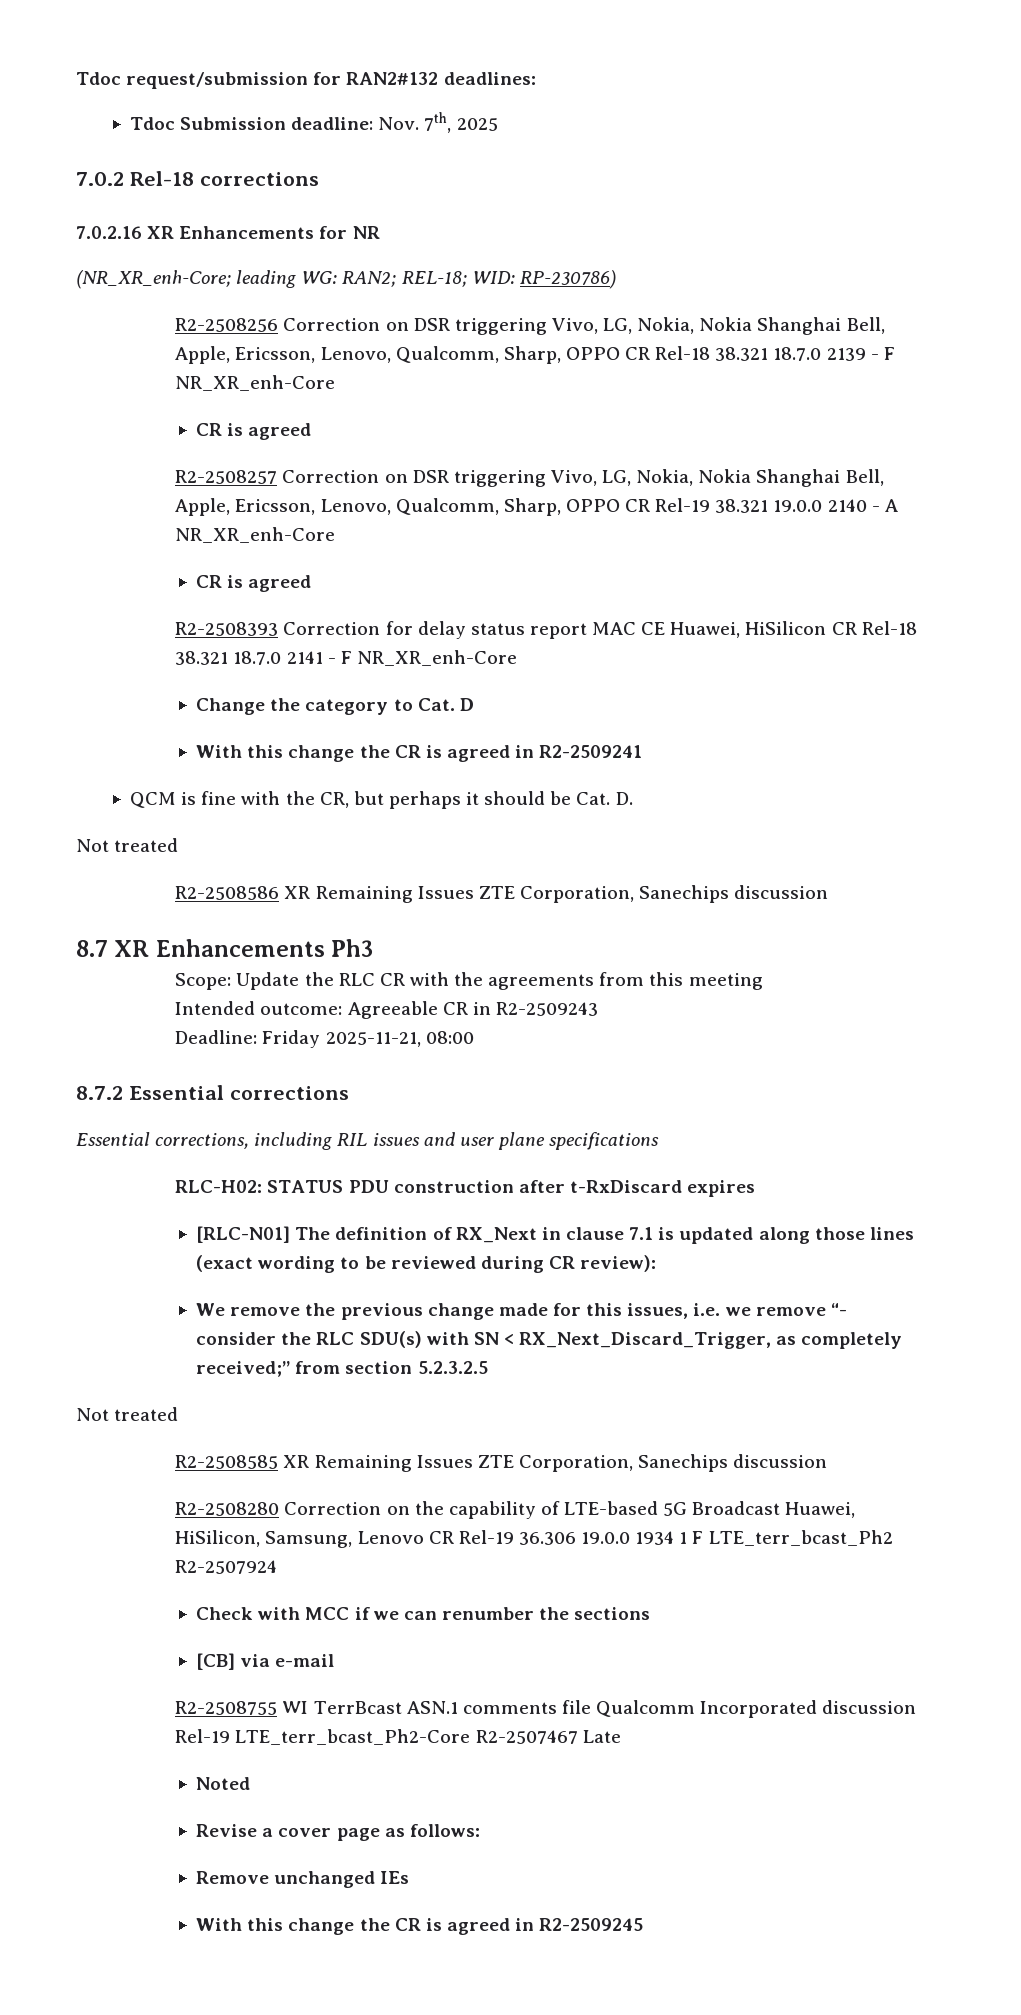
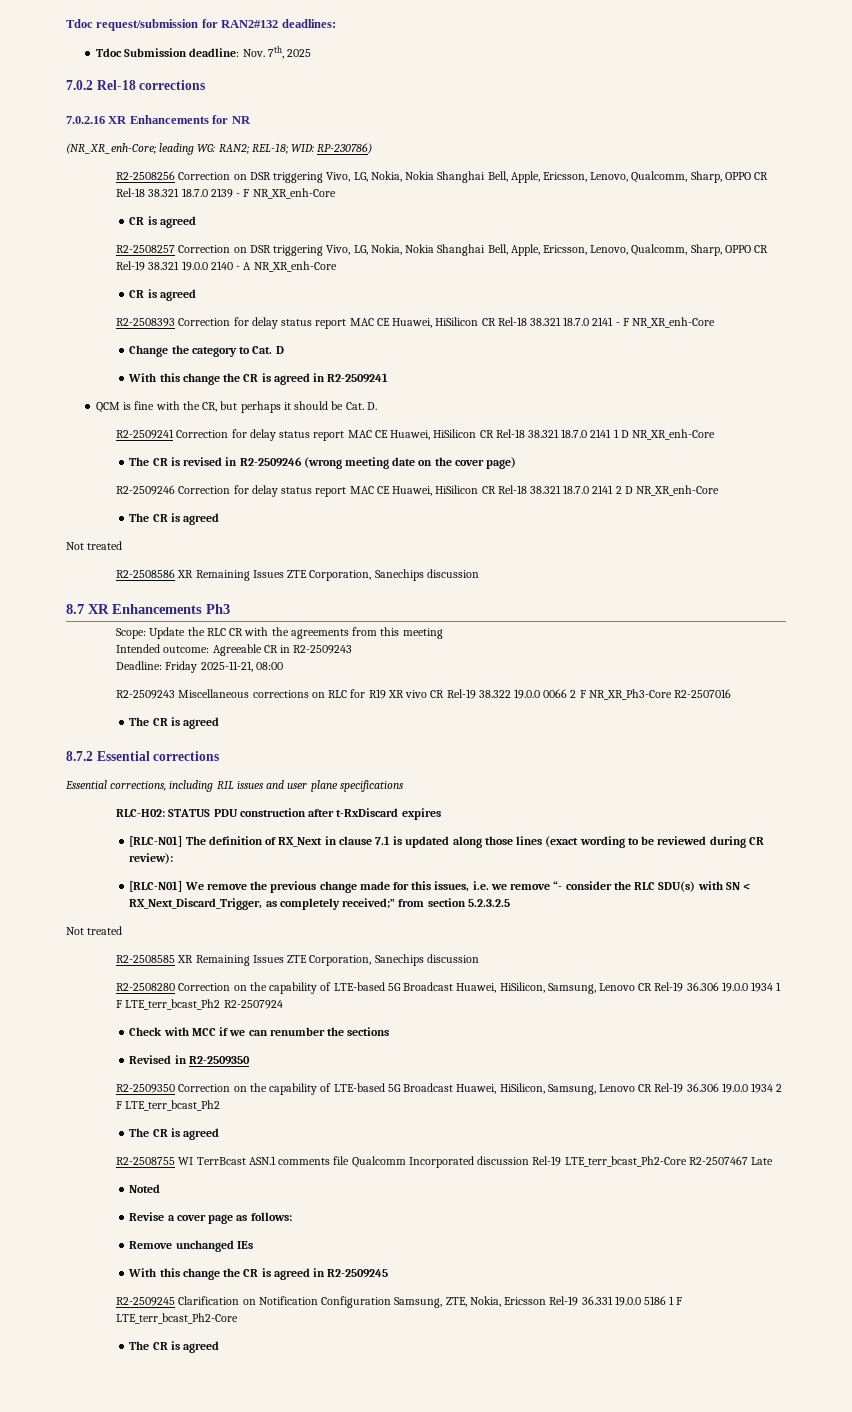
(633, 798) none -> [116,429,716,441] [129,457,517,469] [116,485,720,497] [129,513,220,525] // R2-2509241 Correction for delay status report MAC CE Huawei, HiSilicon CR Rel-18 38.321 18.7.0 2141 1 D NR_XR_enh-Core // The CR is revised in R2-2509246 (wrong meeting date on the cover page) // R2-2509246 Correction for delay status report MAC CE Huawei, HiSilicon CR Rel-18 38.321 18.7.0 2141 2 D NR_XR_enh-Core // The CR is agreed
(474, 1037) none -> [116,689,732,700] [129,717,220,729] // R2-2509243 Miscellaneous corrections on RLC for R19 XR vivo CR Rel-19 38.322 19.0.0 0066 2 F NR_XR_Ph3-Core R2-2507016 // The CR is agreed
(657, 1263) none -> [129,881,183,892] [RLC-N01]
[196,1653,335,1670] [CB] via e-mail -> [129,1055,250,1065] [116,1083,783,1095] [116,1100,221,1111] [129,1128,220,1140] Revised in R2-2509350 // R2-2509350 Correction on the capability of LTE-based 5G Broadcast Huawei, HiSilicon, Samsung, Lenovo CR Rel-19 36.306 19.0.0 1934 2 F LTE_terr_bcast_Ph2 // The CR is agreed
(644, 1924) none -> [116,1296,683,1308] [116,1313,239,1324] [129,1341,220,1353] // R2-2509245 Clarification on Notification Configuration Samsung, ZTE, Nokia, Ericsson Rel-19 36.331 19.0.0 5186 1 F LTE_terr_bcast_Ph2-Core // The CR is agreed

